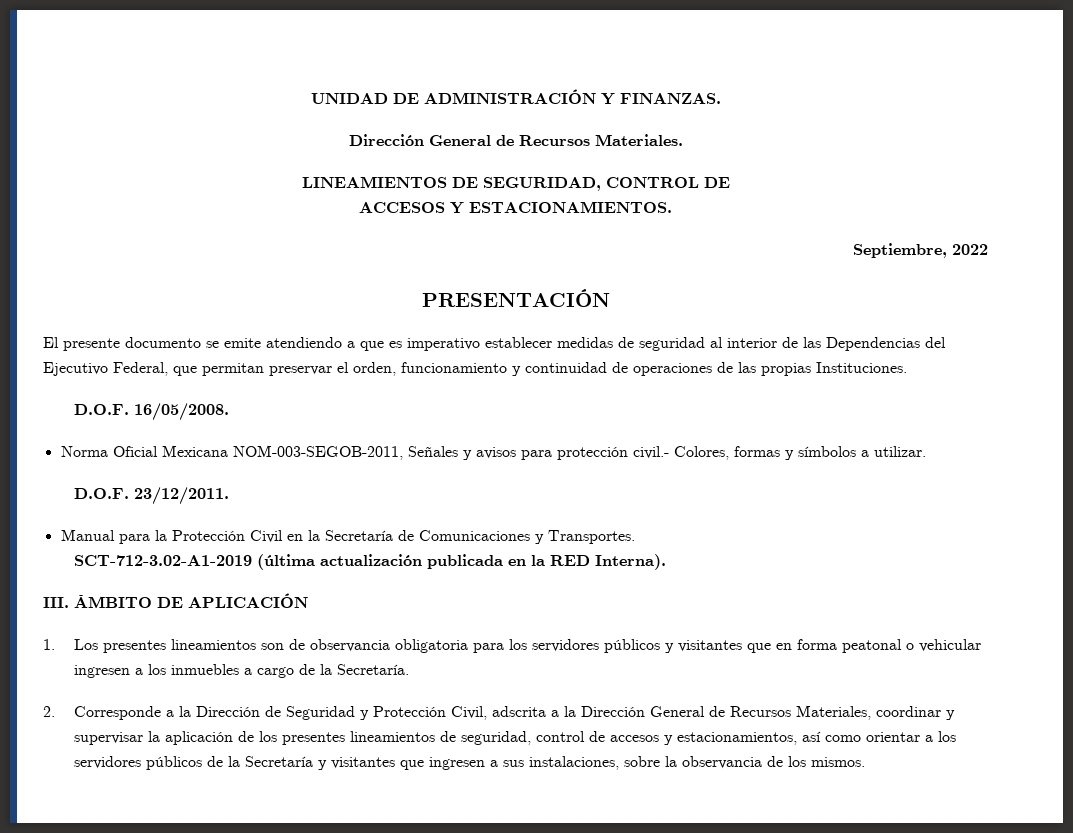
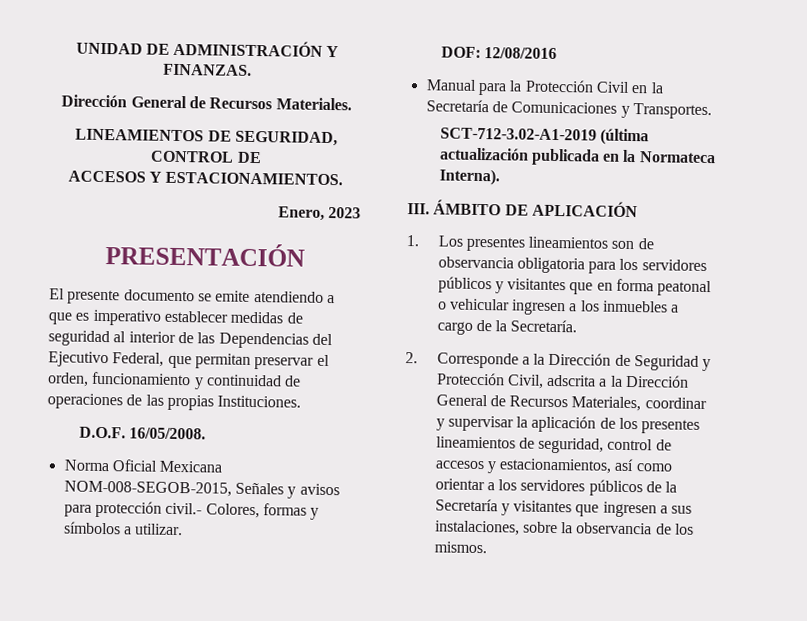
[853,243,988,258] Septiembre, 2022 -> [277,206,361,221] Enero, 2023
[232,445,403,460] NOM-003-SEGOB-2011, -> [63,480,232,497] NOM-008-SEGOB-2015,
[74,487,230,505] D.O.F. 23/12/2011. -> [440,46,557,60] DOF: 12/08/2016
[550,555,591,566] RED -> [638,151,716,164] Normateca

